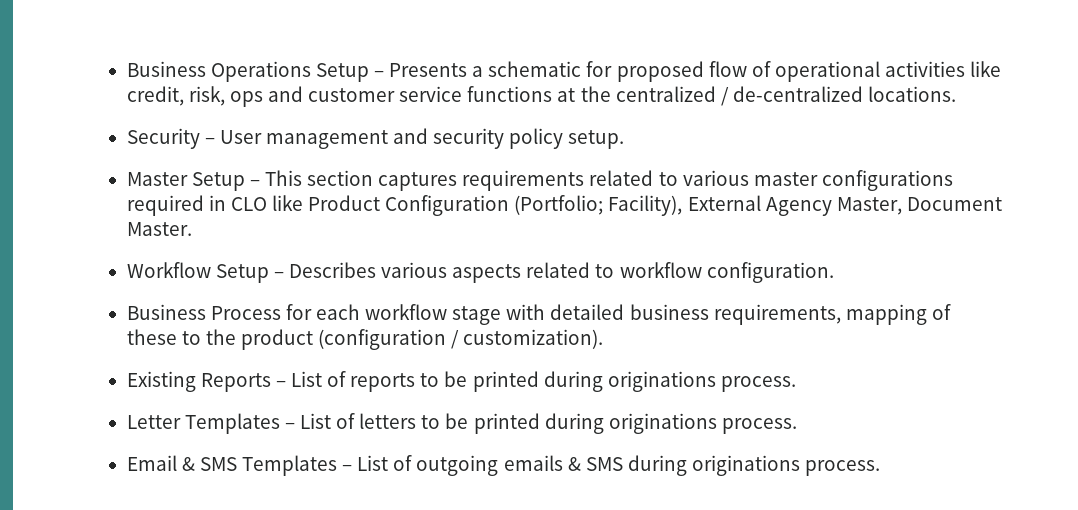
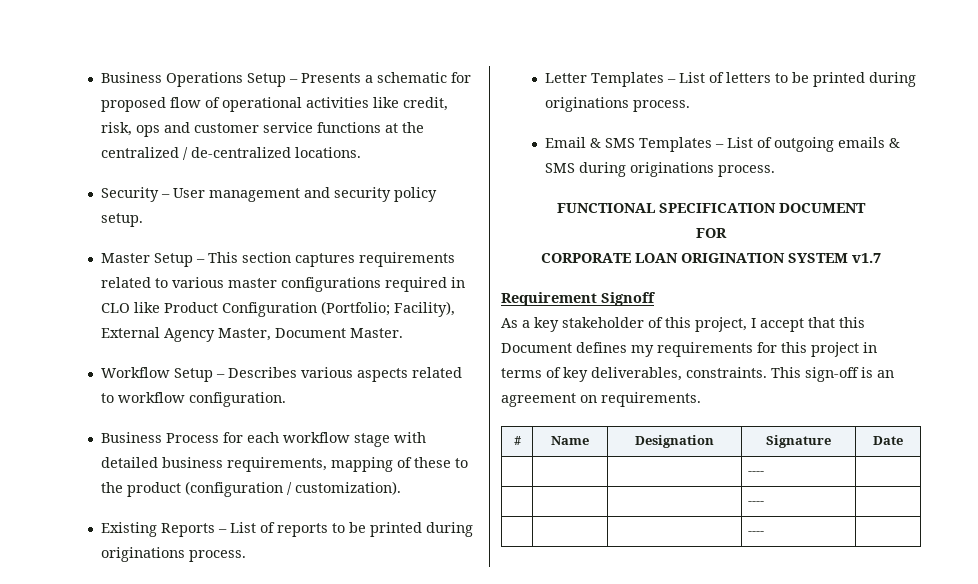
(881, 468) none -> [557,203,866,213] [696,228,727,238] [541,253,881,263] [501,292,655,306] [501,317,865,332] [501,342,877,357] [501,367,894,382] [501,392,701,407] [513,436,521,445] [551,436,589,445] [635,435,714,448] [766,435,831,448] [873,436,903,445] [747,471,764,475] [747,501,764,505] [747,531,764,535] // FUNCTIONAL SPECIFICATION DOCUMENT // FOR // CORPORATE LOAN ORIGINATION SYSTEM v1.7 // Requirement Signoff // As a key stakeholder of this project, I accept that this Document defines my requirements for this project in terms of key deliverables, constraints. This sign-off is an agreement on requirements. // # | Name | Designation | Signature | Date // | | | ---- | // | | | ---- | // | | | ---- |

